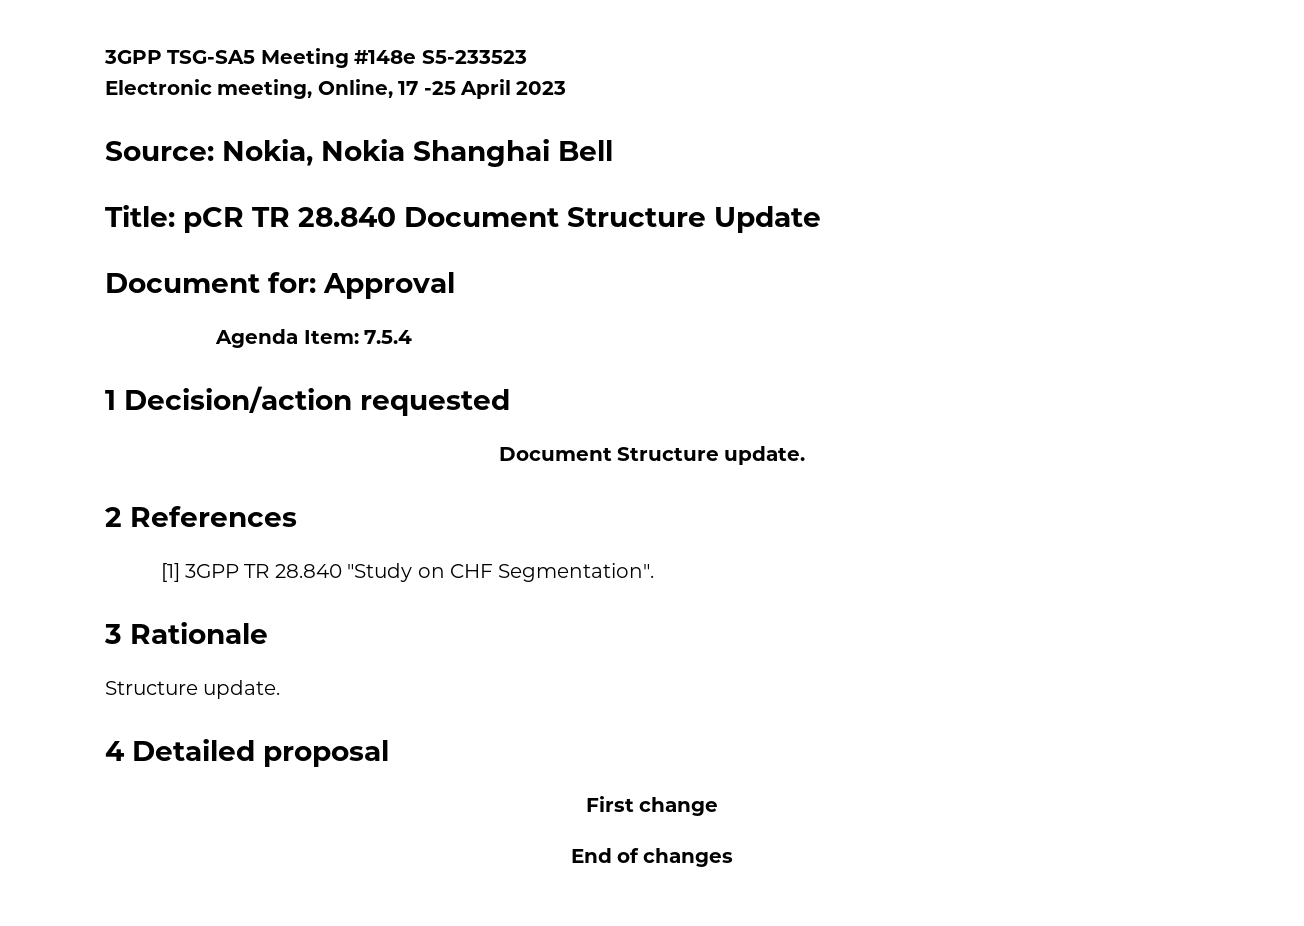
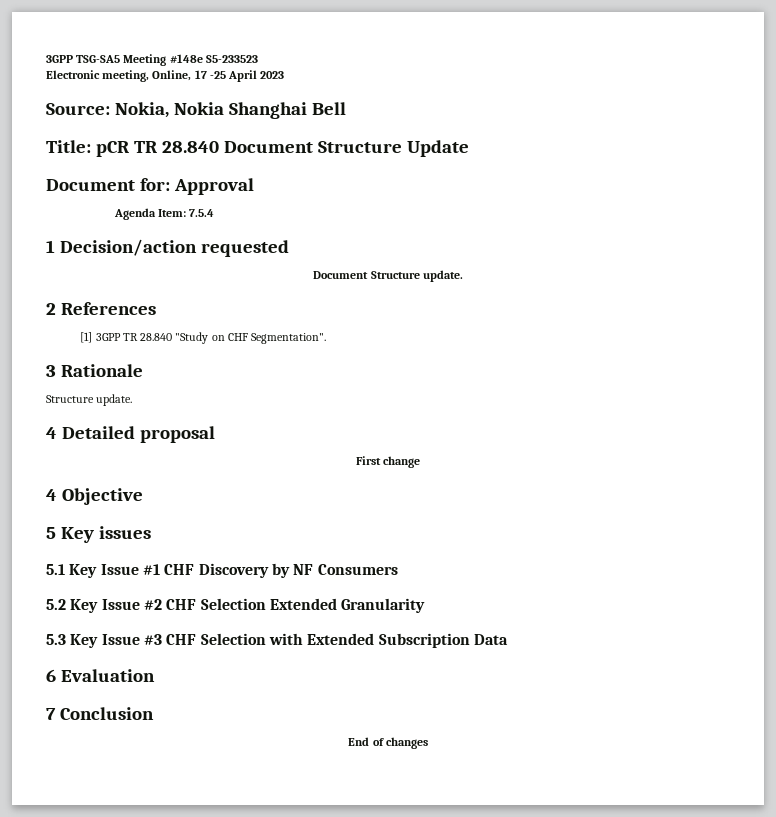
(719, 806) none -> [46,488,143,505] [46,526,151,543] [46,563,398,578] [46,598,426,613] [46,633,508,648] [46,669,155,682] [46,707,154,720] // 4 Objective // 5 Key issues // 5.1 Key Issue #1 CHF Discovery by NF Consumers // 5.2 Key Issue #2 CHF Selection Extended Granularity // 5.3 Key Issue #3 CHF Selection with Extended Subscription Data // 6 Evaluation // 7 Conclusion

